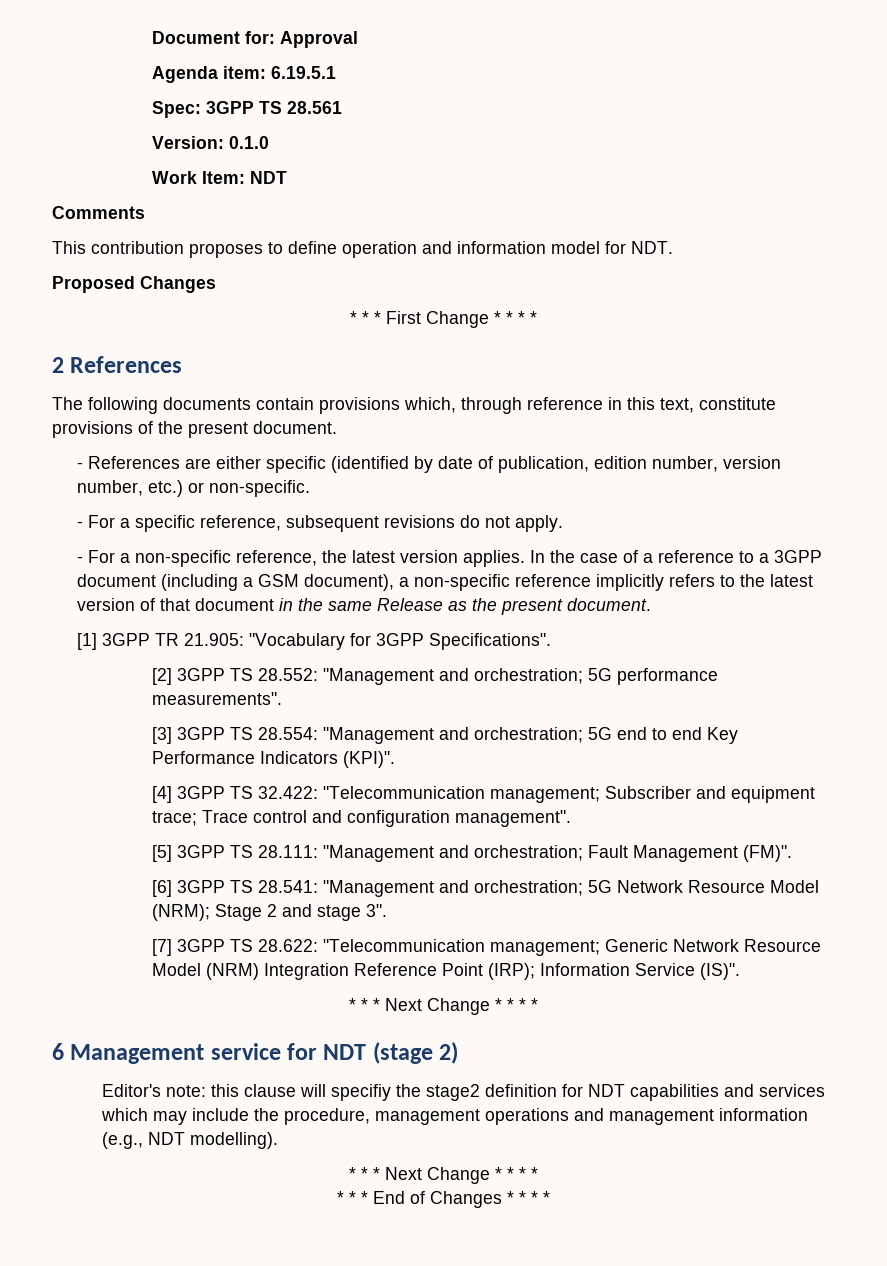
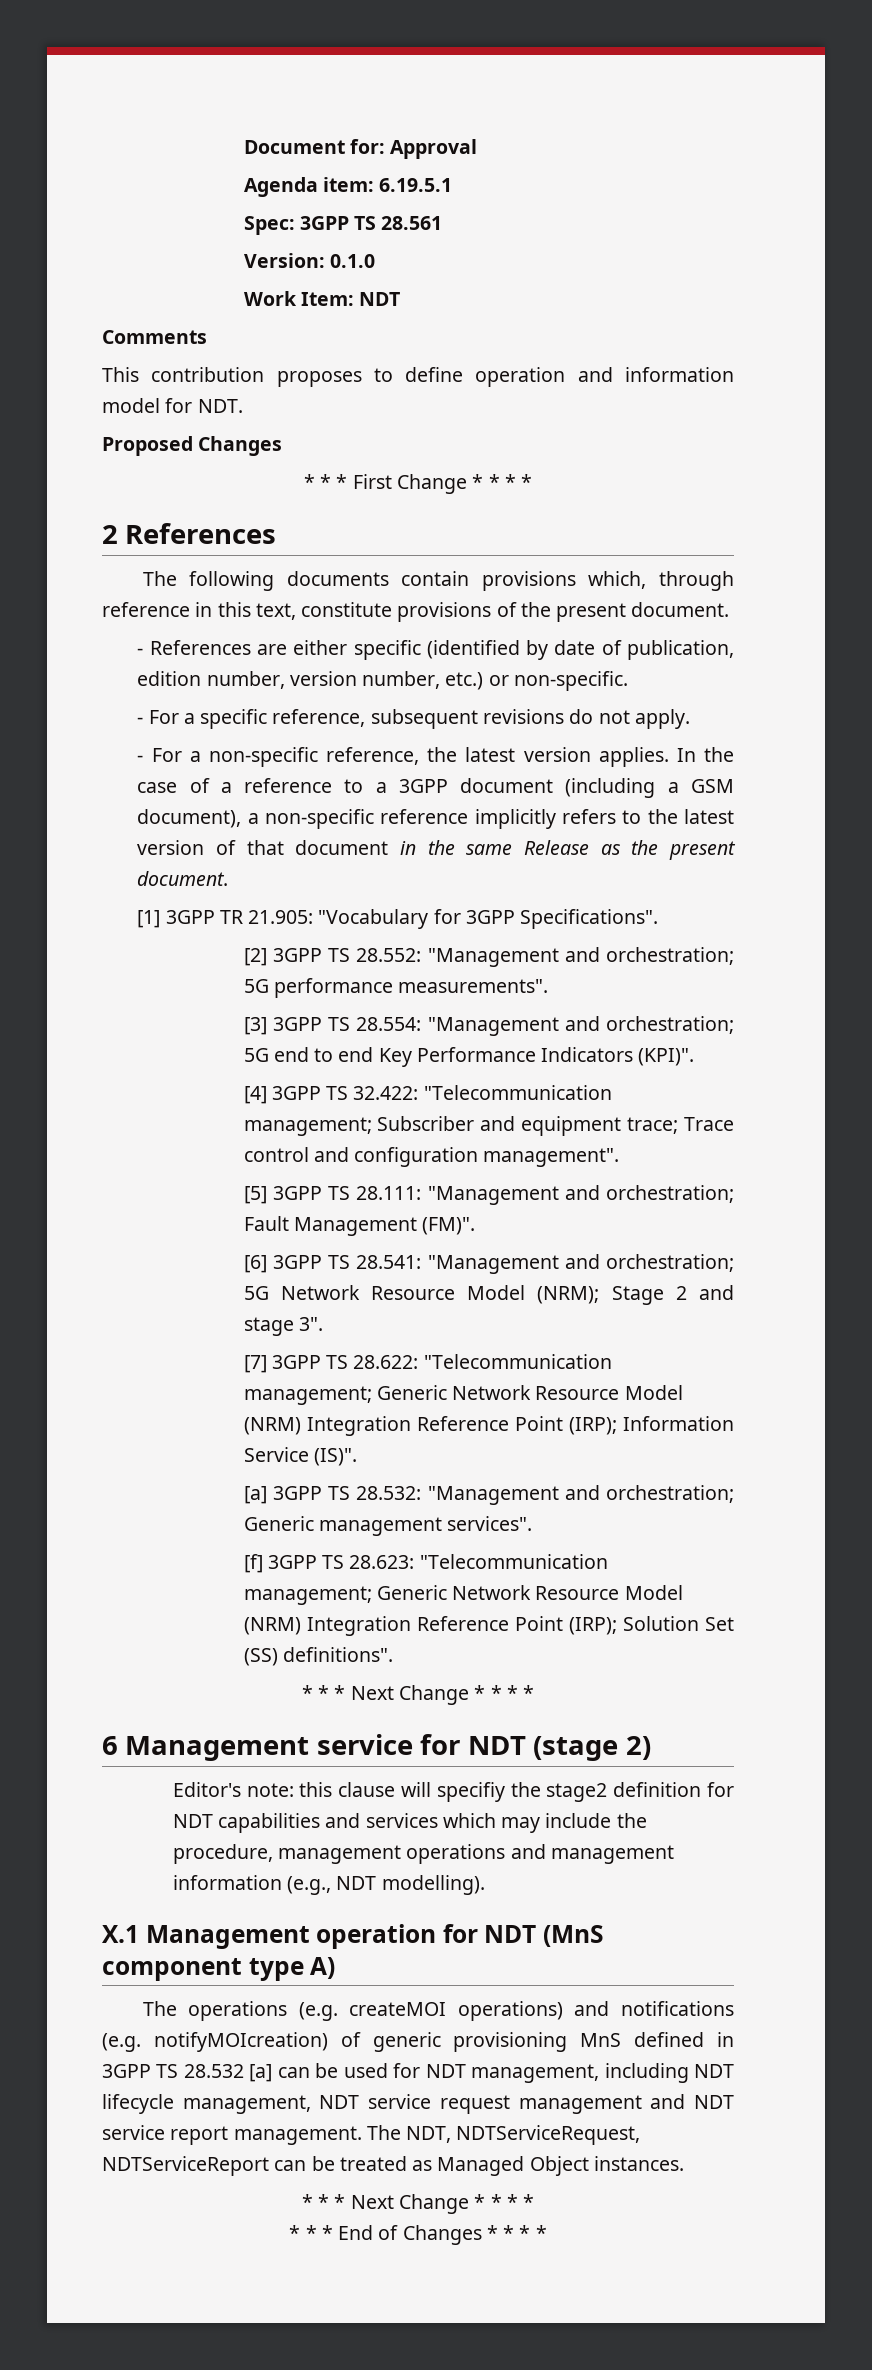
(740, 971) none -> [243,1485,735,1505] [243,1516,533,1536] [243,1554,608,1573] [243,1585,683,1605] [243,1616,734,1636] [243,1647,393,1666] // [a] 3GPP TS 28.532: "Management and orchestration; Generic management services". // [f] 3GPP TS 28.623: "Telecommunication management; Generic Network Resource Model (NRM) Integration Reference Point (IRP); Solution Set (SS) definitions".
(278, 1140) none -> [102,1924,605,1949] [102,1957,336,1981] [142,2001,734,2021] [102,2032,734,2052] [102,2063,734,2083] [102,2094,734,2114] [102,2125,641,2145] [102,2156,684,2176] // X.1 Management operation for NDT (MnS component type A) // The operations (e.g. createMOI operations) and notifications (e.g. notifyMOIcreation) of generic provisioning MnS defined in 3GPP TS 28.532 [a] can be used for NDT management, including NDT lifecycle management, NDT service request management and NDT service report management. The NDT, NDTServiceRequest, NDTServiceReport can be treated as Managed Object instances.

